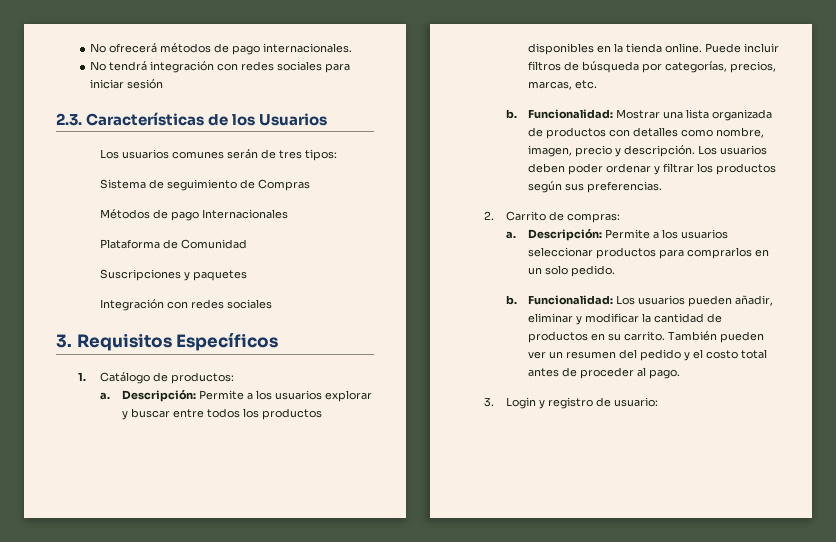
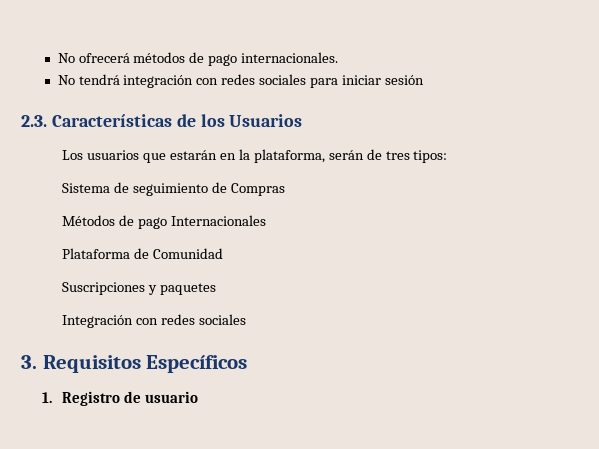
[171,151,224,159] comunes -> [143,149,325,163] que estarán en la plataforma,
[99,372,234,384] [99,389,372,402] [121,408,322,420] [527,43,779,55] [527,61,776,73] [527,80,597,90] [505,109,772,121] [527,127,764,139] [527,145,767,157] [527,163,776,175] [527,181,662,193] [483,211,620,223] [505,228,728,241] [527,247,769,259] [527,265,615,277] [505,295,773,307] [527,313,722,325] [527,331,764,343] [527,349,767,361] [527,367,680,379] [483,397,658,409] Catálogo de productos: // a. Descripción: Permite a los usuarios explorar y buscar entre todos los productos disponibles en la tienda online. Puede incluir filtros de búsqueda por categorías, precios, marcas, etc. // b. Funcionalidad: Mostrar una lista organizada de productos con detalles como nombre, imagen, precio y descripción. Los usuarios deben poder ordenar y filtrar los productos según sus preferencias. // 2. Carrito de compras: // a. Descripción: Permite a los usuarios seleccionar productos para comprarlos en un solo pedido. // b. Funcionalidad: Los usuarios pueden añadir, eliminar y modificar la cantidad de productos en su carrito. También pueden ver un resumen del pedido y el costo total antes de proceder al pago. // 3. Login y registro de usuario: -> [62,391,199,406] Registro de usuario

